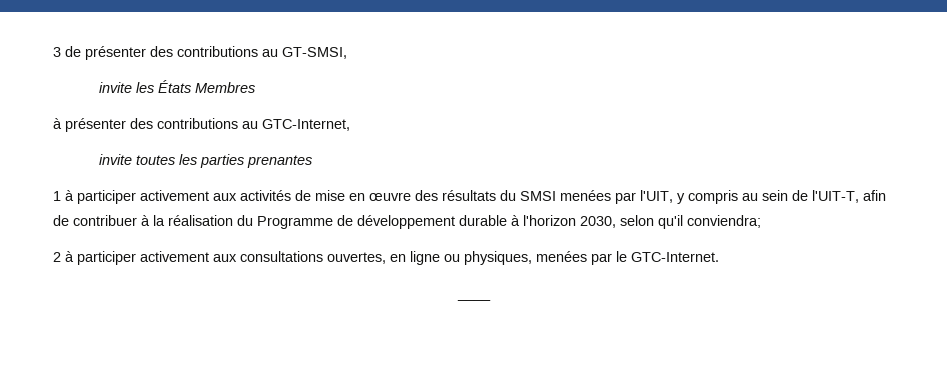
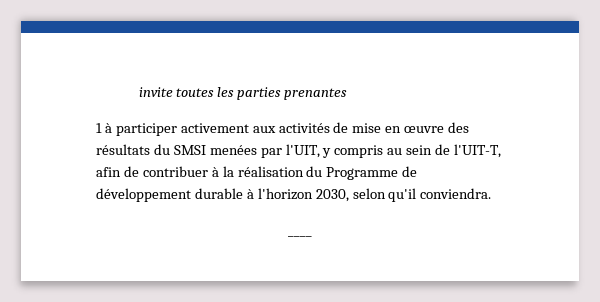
[53,46,347,60] [98,80,255,93] [53,118,350,132] 3 de présenter des contributions au GT-SMSI, // invite les États Membres // à présenter des contributions au GTC-Internet, // -> (138, 92) none
[687,215,761,228] [53,251,719,265] conviendra; // 2 à participer activement aux consultations ouvertes, en ligne ou physiques, menées par le GTC-Internet. -> [420,188,492,199] conviendra.

